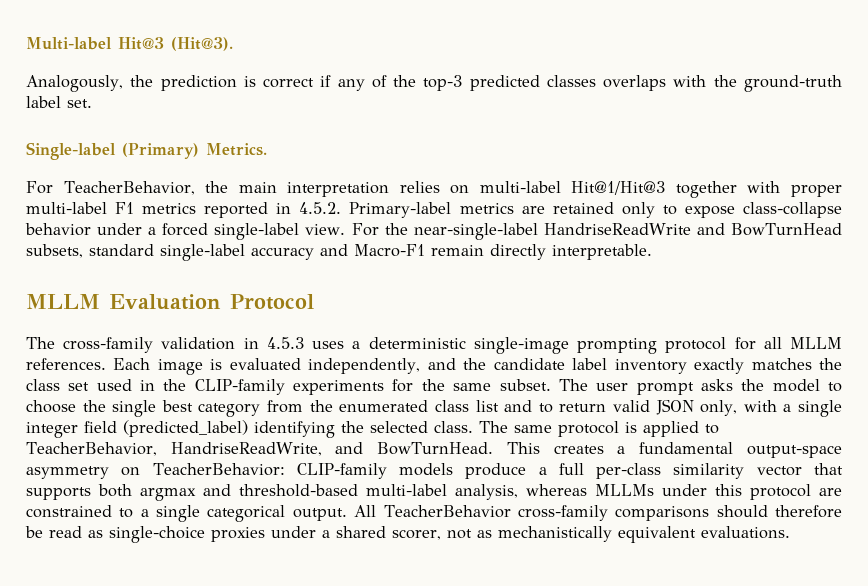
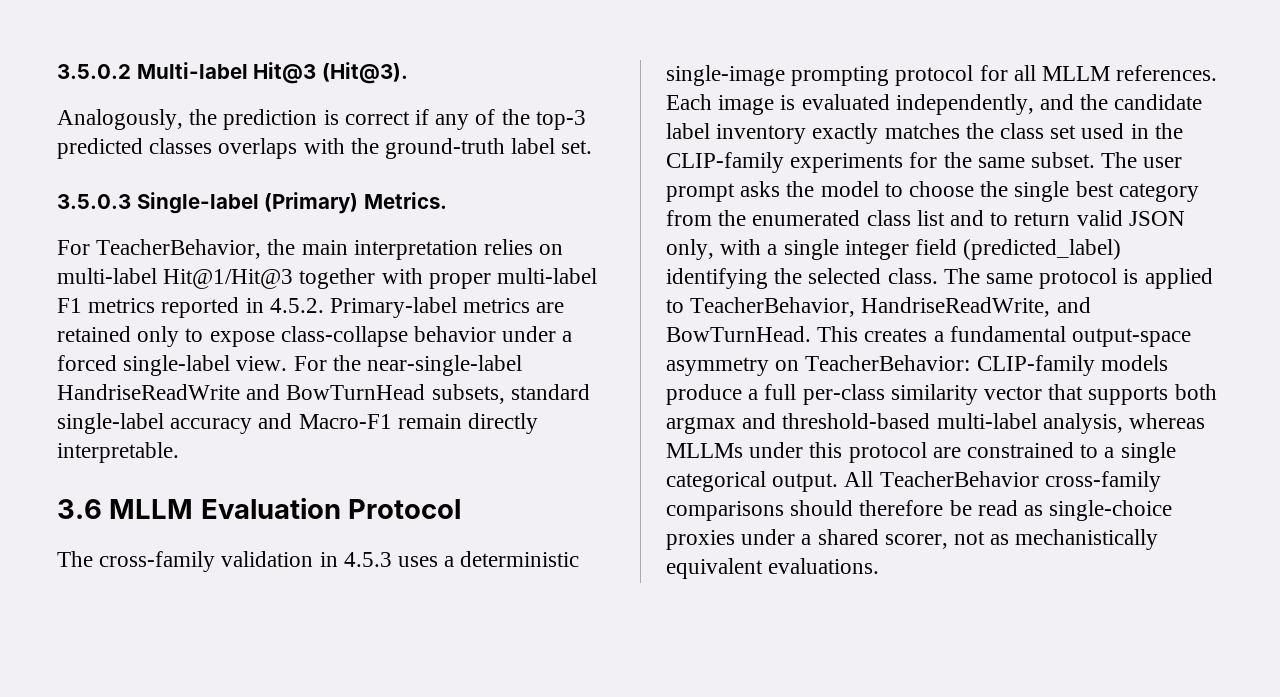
(26, 43) none -> [57,64,131,79] 3.5.0.2
(92, 103) none -> [57,194,131,209] 3.5.0.3
(652, 252) none -> [57,499,102,519] 3.6

